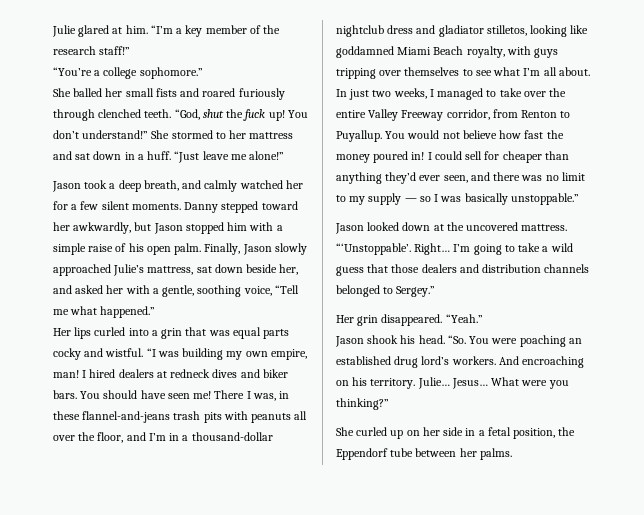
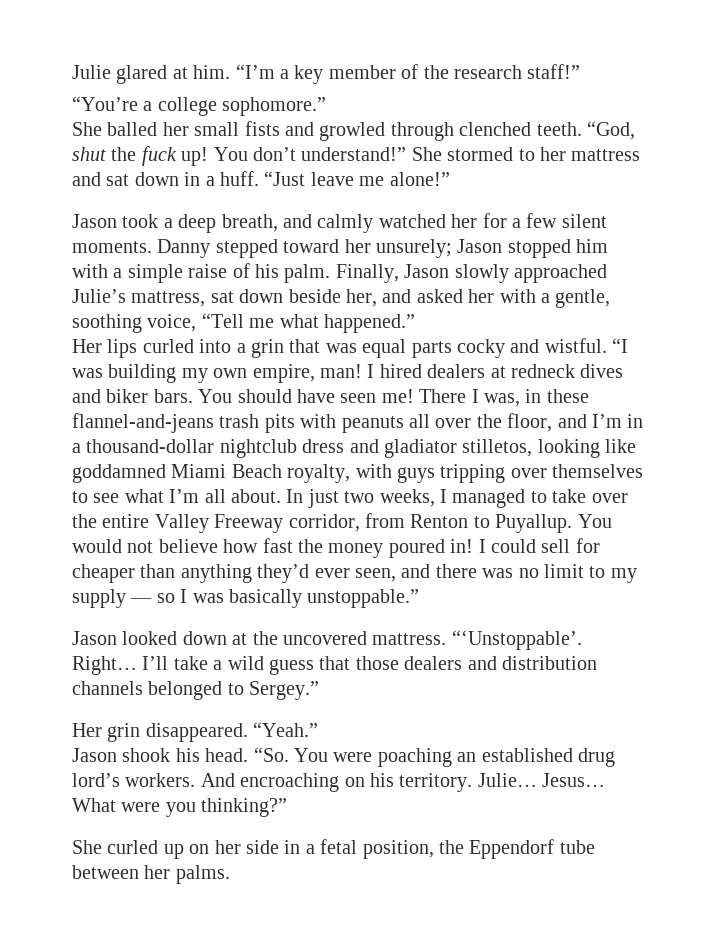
[202,88,285,100] roared furiously -> [319,122,386,141] growled
[73,222,152,234] awkwardly, but -> [376,239,452,258] unsurely;
[146,246,171,255] open -> (279, 271) none
[453,244,515,255] I’m going to -> [142,656,169,670] I’ll

